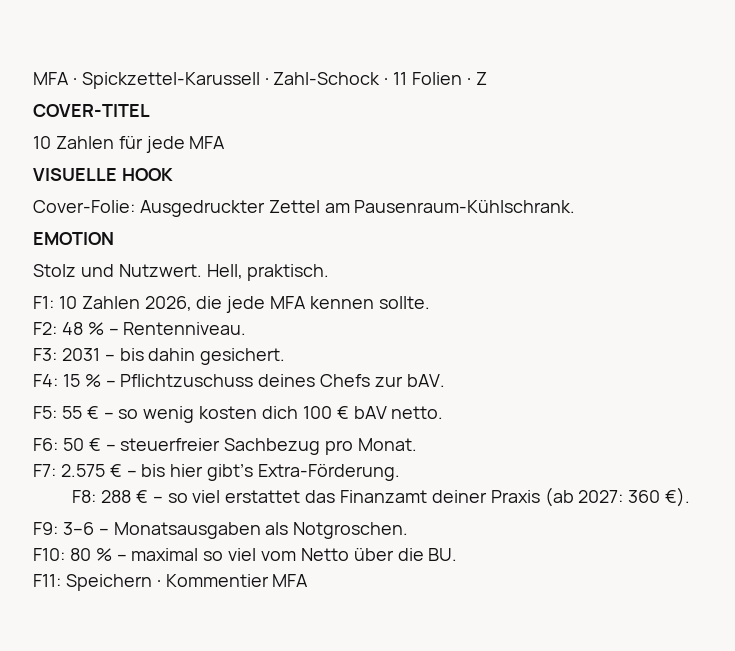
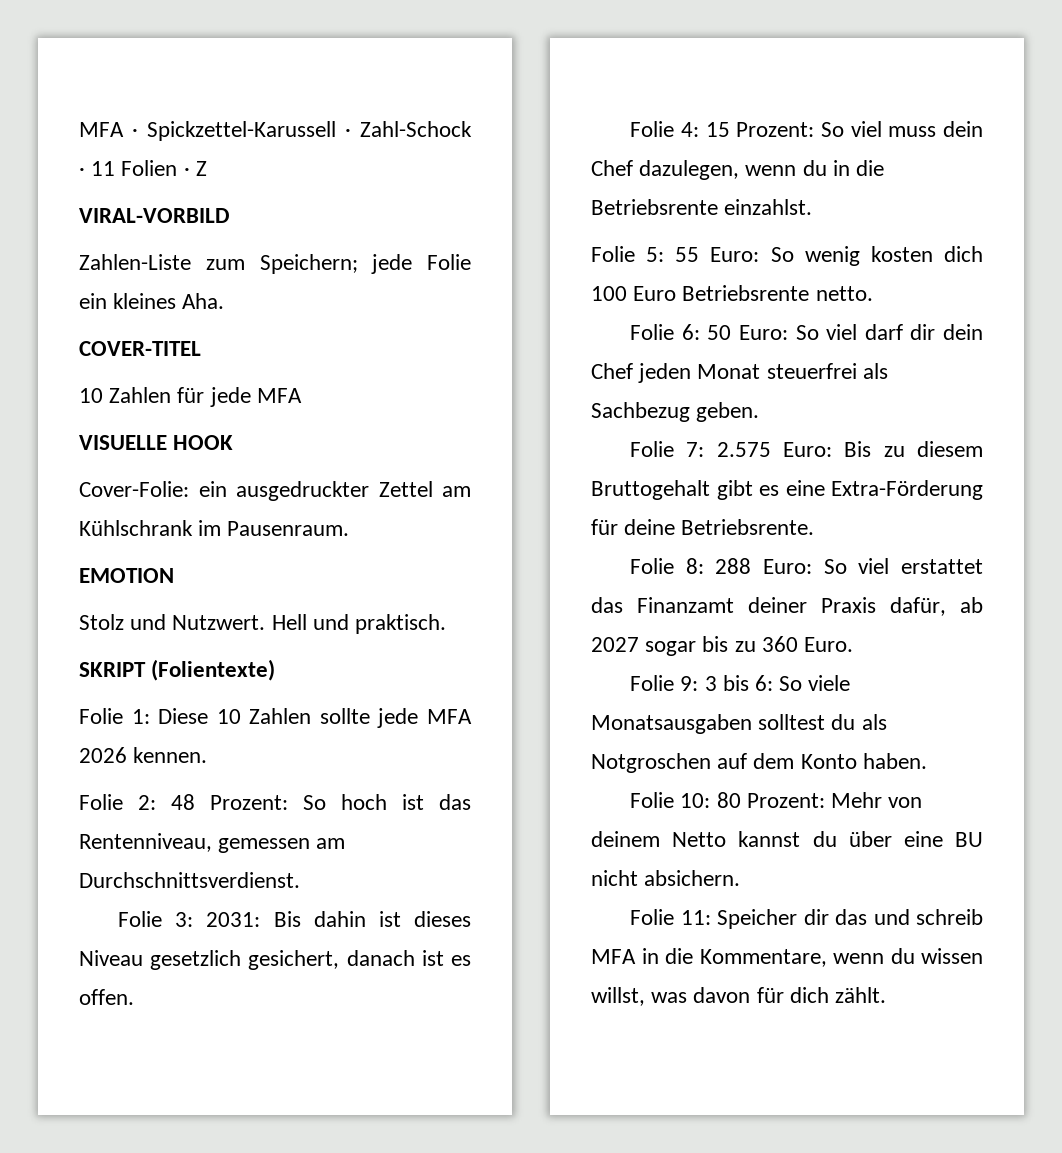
(487, 78) none -> [79,208,230,223] [79,254,471,274] [79,293,225,309] // VIRAL-VORBILD // Zahlen-Liste zum Speichern; jede Folie ein kleines Aha.
[139,200,576,217] Ausgedruckter Zettel am Pausenraum-Kühlschrank. -> [198,481,471,501] [79,520,350,536] ein ausgedruckter Zettel am Kühlschrank im Pausenraum.
[206,264,243,279] Hell, -> [271,614,349,630] Hell und
[33,296,430,313] [33,322,247,335] [33,348,286,365] [33,374,445,387] [33,406,139,419] F1: 10 Zahlen 2026, die jede MFA kennen sollte. // F2: 48 % – Rentenniveau. // F3: 2031 – bis dahin gesichert. // F4: 15 % – Pflichtzuschuss deines Chefs zur bAV. // F5: 55 € – so -> [79,659,276,681] [79,708,472,728] [79,747,208,763] [79,794,471,810] [79,833,346,853] [79,872,300,888] [118,911,472,927] [79,950,471,970] [79,989,134,1005] [630,121,983,137] [591,160,885,180] [591,199,813,215] [591,246,794,262] SKRIPT (Folientexte) // Folie 1: Diese 10 Zahlen sollte jede MFA 2026 kennen. // Folie 2: 48 Prozent: So hoch ist das Rentenniveau, gemessen am Durchschnittsverdienst. // Folie 3: 2031: Bis dahin ist dieses Niveau gesetzlich gesichert, danach ist es offen. // Folie 4: 15 Prozent: So viel muss dein Chef dazulegen, wenn du in die Betriebsrente einzahlst. // Folie 5: 55 Euro: So
[336,406,387,419] € bAV -> [633,285,810,301] Euro Betriebsrente
[33,438,418,455] [33,464,401,481] [72,490,188,503] F6: 50 € – steuerfreier Sachbezug pro Monat. // F7: 2.575 € – bis hier gibt’s Extra-Förderung. // F8: 288 € – so -> [630,324,983,340] [591,363,888,383] [591,402,760,422] [630,441,983,457] [591,480,983,500] [591,519,815,535] [630,558,847,574] Folie 6: 50 Euro: So viel darf dir dein Chef jeden Monat steuerfrei als Sachbezug geben. // Folie 7: 2.575 Euro: Bis zu diesem Bruttogehalt gibt es eine Extra-Förderung für deine Betriebsrente. // Folie 8: 288 Euro: So
[544,487,691,507] [33,522,409,539] [33,548,458,561] [33,574,309,591] (ab 2027: 360 €). // F9: 3–6 – Monatsausgaben als Notgroschen. // F10: 80 % – maximal so viel vom Netto über die BU. // F11: Speichern · Kommentier MFA -> [890,597,983,616] [591,636,854,656] [630,675,851,691] [591,714,887,734] [591,753,927,773] [630,792,923,808] [591,831,983,847] [591,870,741,886] [630,909,983,929] [591,948,983,967] [591,987,887,1006] dafür, ab 2027 sogar bis zu 360 Euro. // Folie 9: 3 bis 6: So viele Monatsausgaben solltest du als Notgroschen auf dem Konto haben. // Folie 10: 80 Prozent: Mehr von deinem Netto kannst du über eine BU nicht absichern. // Folie 11: Speicher dir das und schreib MFA in die Kommentare, wenn du wissen willst, was davon für dich zählt.

